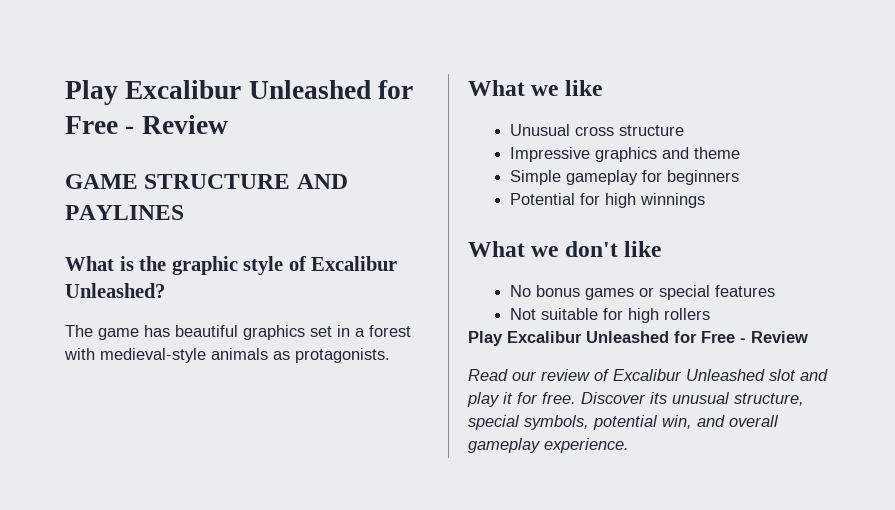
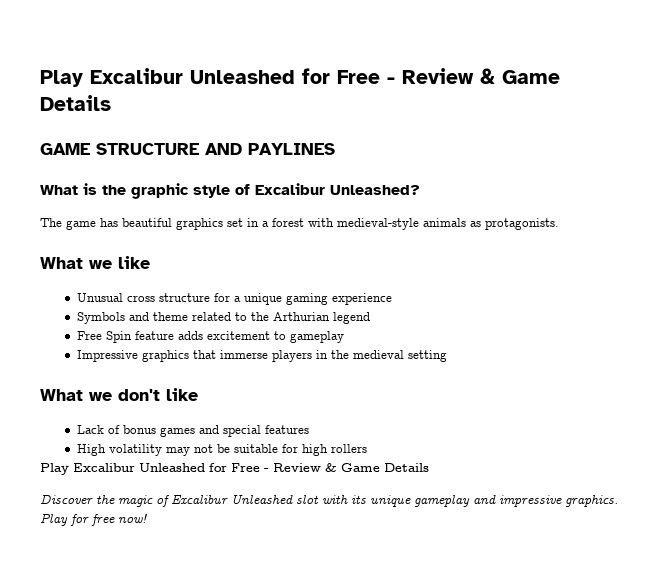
[65,80,414,105] [65,115,228,134] Play Excalibur Unleashed for Free - Review -> [40,68,560,87] [40,95,111,111] Play Excalibur Unleashed for Free - Review & Game Details
[509,147,740,162] [509,170,739,185] [509,193,705,208] // Impressive graphics and theme // Simple gameplay for beginners // Potential for high winnings -> [213,293,392,305] [76,312,370,324] [76,331,344,343] [76,350,447,362] for a unique gaming experience // Symbols and theme related to the Arthurian legend // Free Spin feature adds excitement to gameplay // Impressive graphics that immerse players in the medieval setting
[509,285,531,297] No -> [76,425,120,434] Lack of
[638,287,654,297] or -> [198,425,219,434] and
[509,308,536,320] Not -> [76,444,230,456] High volatility may not be
[468,369,828,381] [467,392,804,407] [468,415,779,430] [468,438,629,453] // Read our review of Excalibur Unleashed slot and play it for free. Discover its unusual structure, special symbols, potential win, and overall gameplay experience. -> [325,463,429,472] [40,494,618,507] [40,513,147,526] & Game Details // Discover the magic of Excalibur Unleashed slot with its unique gameplay and impressive graphics. Play for free now!

